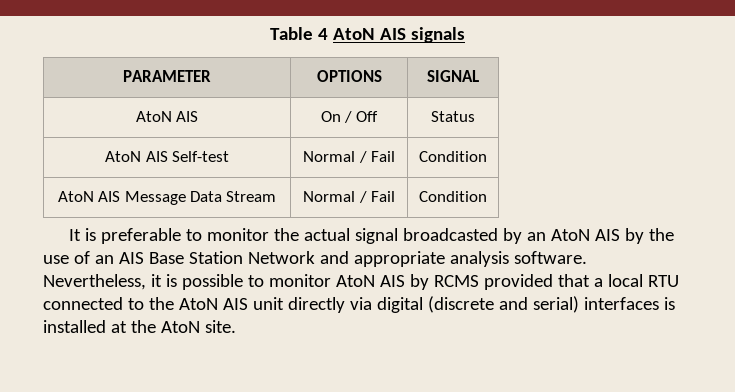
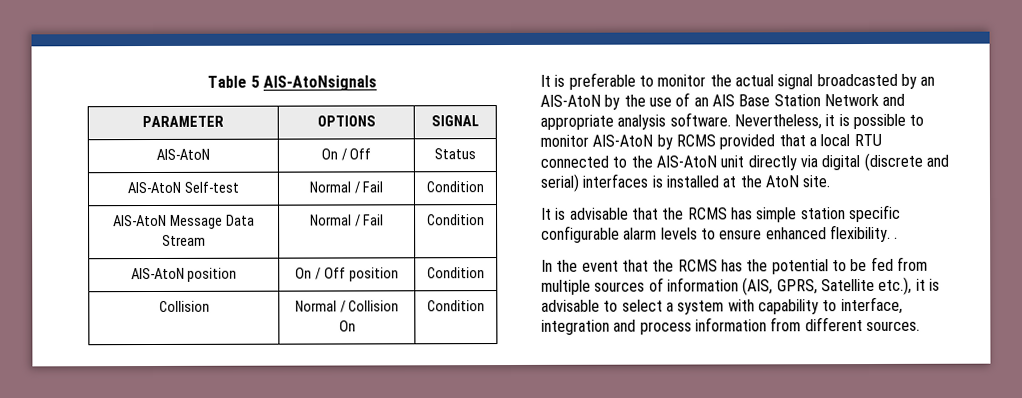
[318,27,465,43] 4 AtoN AIS signals -> [250,75,377,91] 5 AIS-AtoNsignals
[135,111,199,122] AtoN AIS -> [156,148,210,160] AIS-AtoN
[105,151,168,162] AtoN AIS -> [127,181,182,194] AIS-AtoN
[57,191,121,202] AtoN AIS -> [113,214,168,227] AIS-AtoN
(487, 196) none -> [130,267,238,282] [295,267,399,282] [427,267,485,279] [158,300,210,312] [294,300,400,313] [338,320,356,332] [427,300,485,312] // AIS-AtoN position | On / Off position | Condition // Collision | Normal / Collision On | Condition
[551,229,621,241] AtoN AIS -> [540,94,601,107] AIS-AtoN
[335,275,405,287] AtoN AIS -> [592,134,654,147] AIS-AtoN
[178,298,248,310] AtoN AIS -> [655,155,717,168] AIS-AtoN
(236, 326) none -> [541,204,901,223] [541,224,899,243] [541,256,928,275] [541,276,940,296] [541,296,903,315] [541,317,920,335] // It is advisable that the RCMS has simple station specific configurable alarm levels to ensure enhanced flexibility. . // In the event that the RCMS has the potential to be fed from multiple sources of information (AIS, GPRS, Satellite etc.), it is advisable to select a system with capability to interface, integration and process information from different sources.

